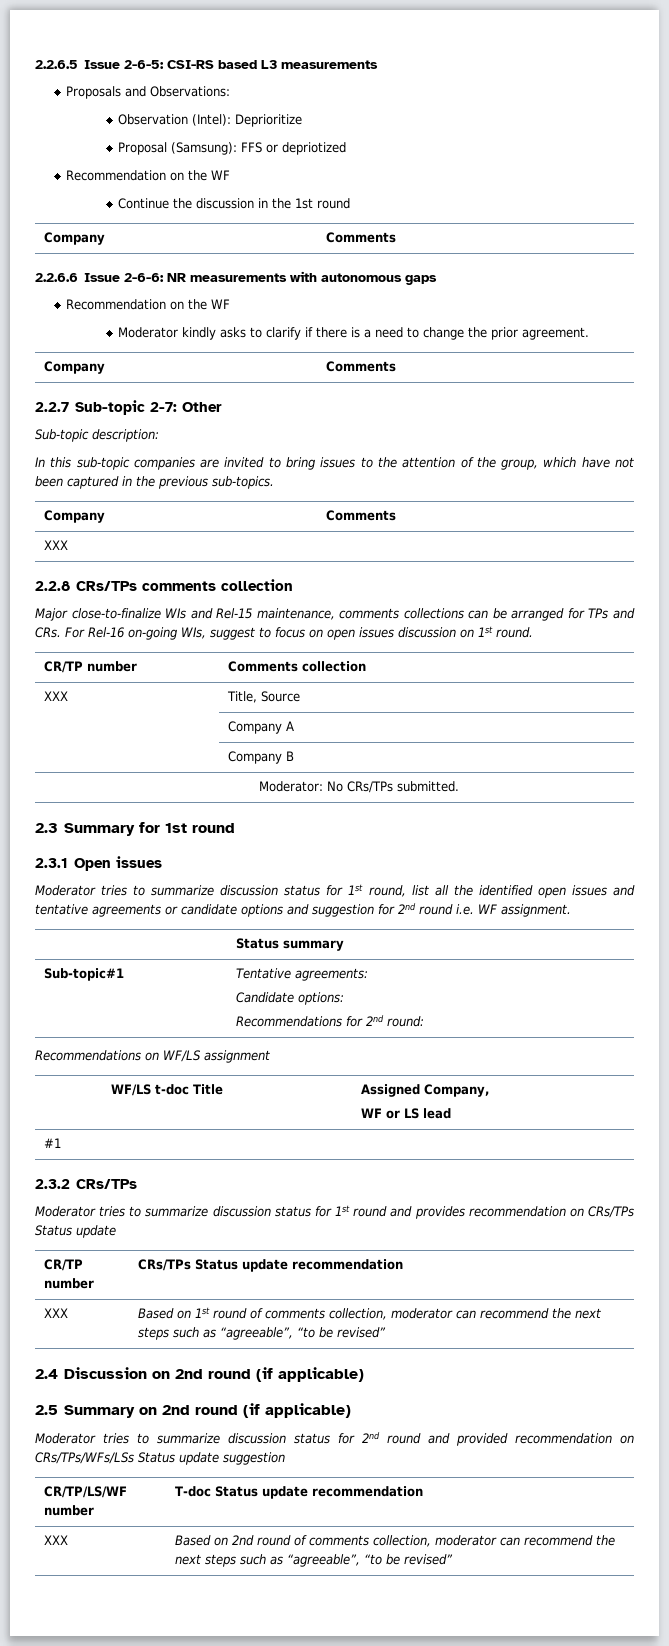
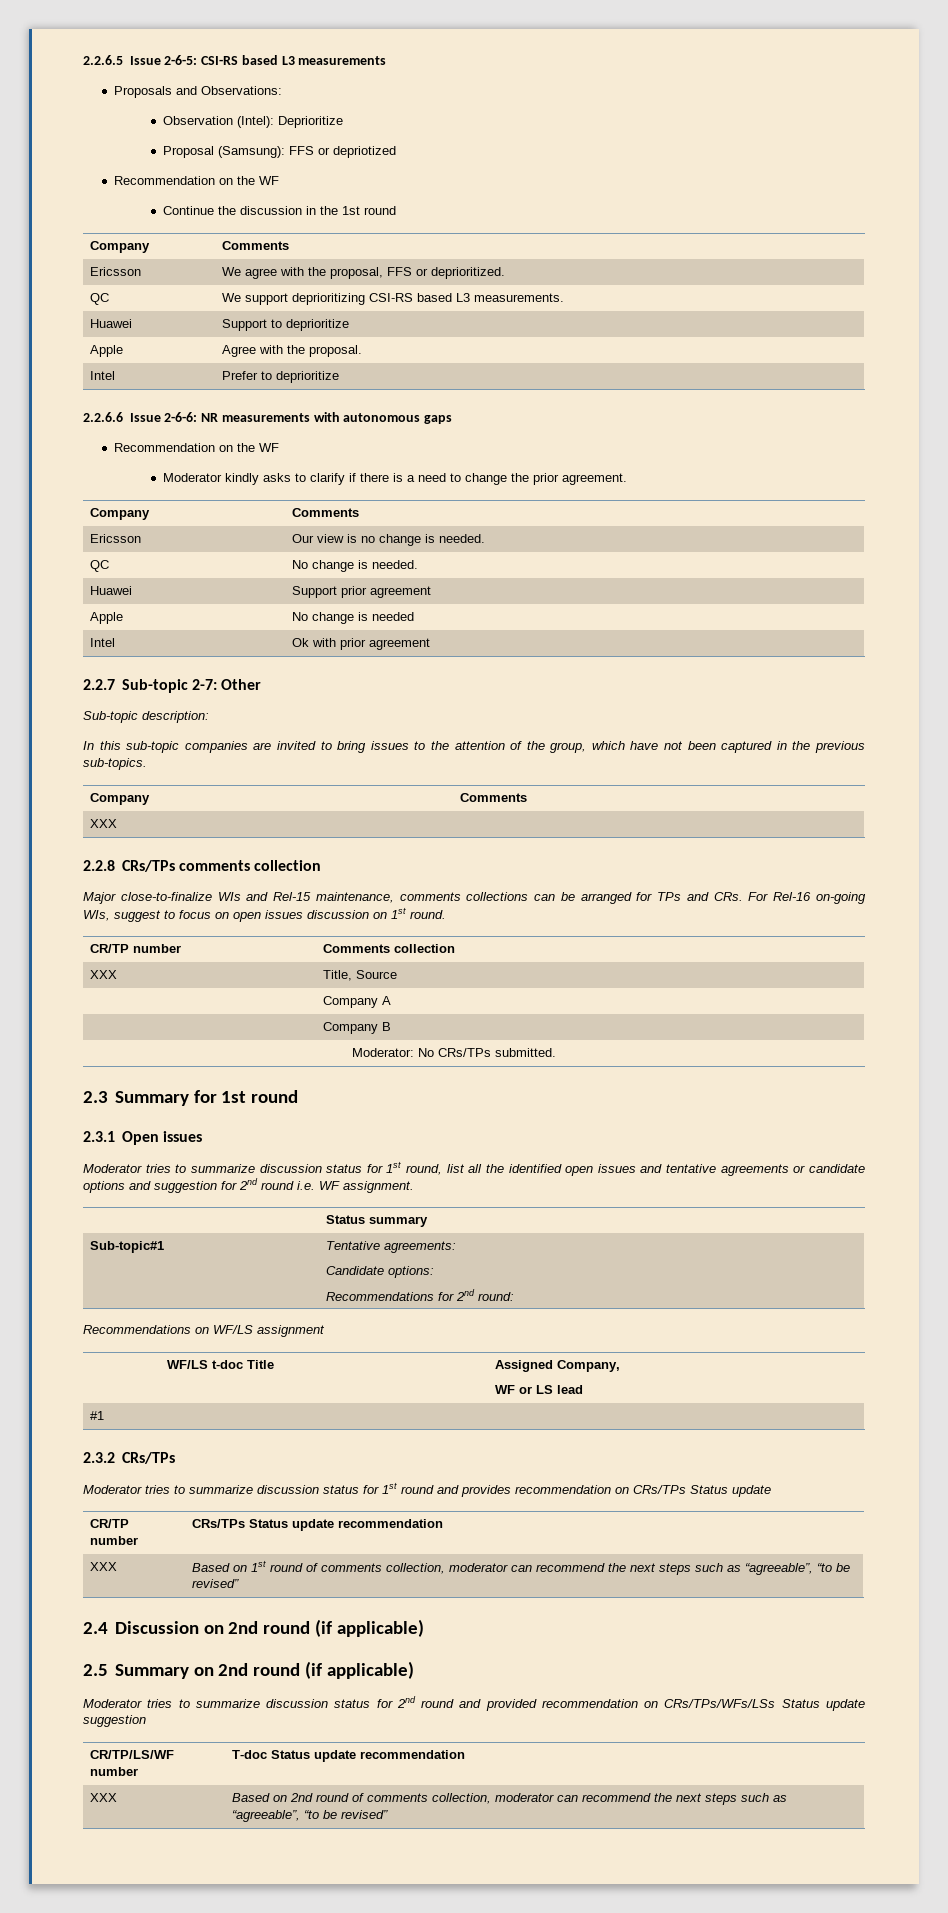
(396, 237) none -> [89,267,141,276] [221,267,505,279] [89,293,109,305] [221,293,564,305] [89,319,132,328] [221,319,349,331] [89,345,123,357] [221,345,362,357] [89,371,115,380] [221,371,339,383] // Ericsson | We agree with the proposal, FFS or deprioritized. // QC | We support deprioritizing CSI-RS based L3 measurements. // Huawei | Support to deprioritize // Apple | Agree with the proposal. // Intel | Prefer to deprioritize
(396, 366) none -> [89,534,141,543] [291,534,485,546] [89,560,109,572] [291,560,418,572] [89,586,132,595] [291,586,431,598] [89,612,123,624] [291,612,414,624] [89,638,115,647] [291,638,430,650] // Ericsson | Our view is no change is needed. // QC | No change is needed. // Huawei | Support prior agreement // Apple | No change is needed // Intel | Ok with prior agreement

